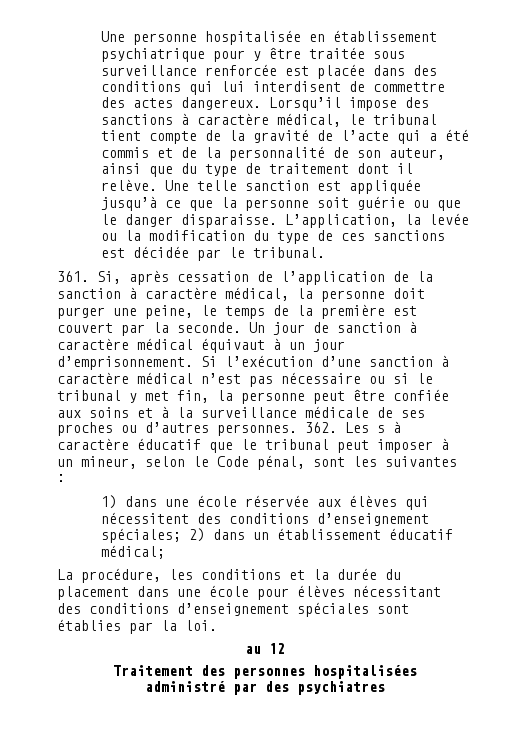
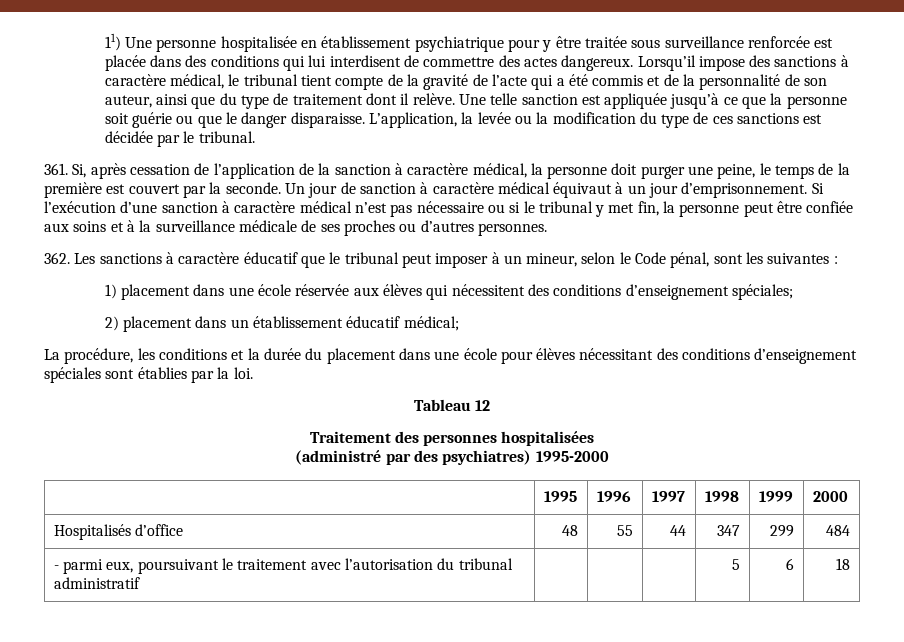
(100, 36) none -> [104,33,121,51] 11)
(297, 430) none -> (547, 229) //
[377,425,385,433] s -> [99,253,162,264] sanctions
(117, 502) none -> [121,284,191,300] placement
[188,528,205,542] 2) -> [104,316,193,332] // 2) placement
[244,646,261,654] au -> [413,399,471,411] Tableau
[144,681,225,692] administré -> [295,450,382,465] (administré
[296,681,385,695] psychiatres -> [442,450,609,465] [543,491,577,502] [596,491,631,502] [651,491,685,502] [704,491,739,502] [758,491,793,502] [812,491,848,502] [53,524,183,540] [562,525,579,536] [617,525,634,536] [670,525,687,536] [717,525,741,536] [770,525,795,537] [826,525,851,536] [53,558,513,574] [53,577,140,589] [732,559,741,570] [786,558,795,570] [836,558,851,570] psychiatres) 1995-2000 // | 1995 | 1996 | 1997 | 1998 | 1999 | 2000 // Hospitalisés d’office | 48 | 55 | 44 | 347 | 299 | 484 // - parmi eux, poursuivant le traitement avec l’autorisation du tribunal administratif | | | | 5 | 6 | 18

